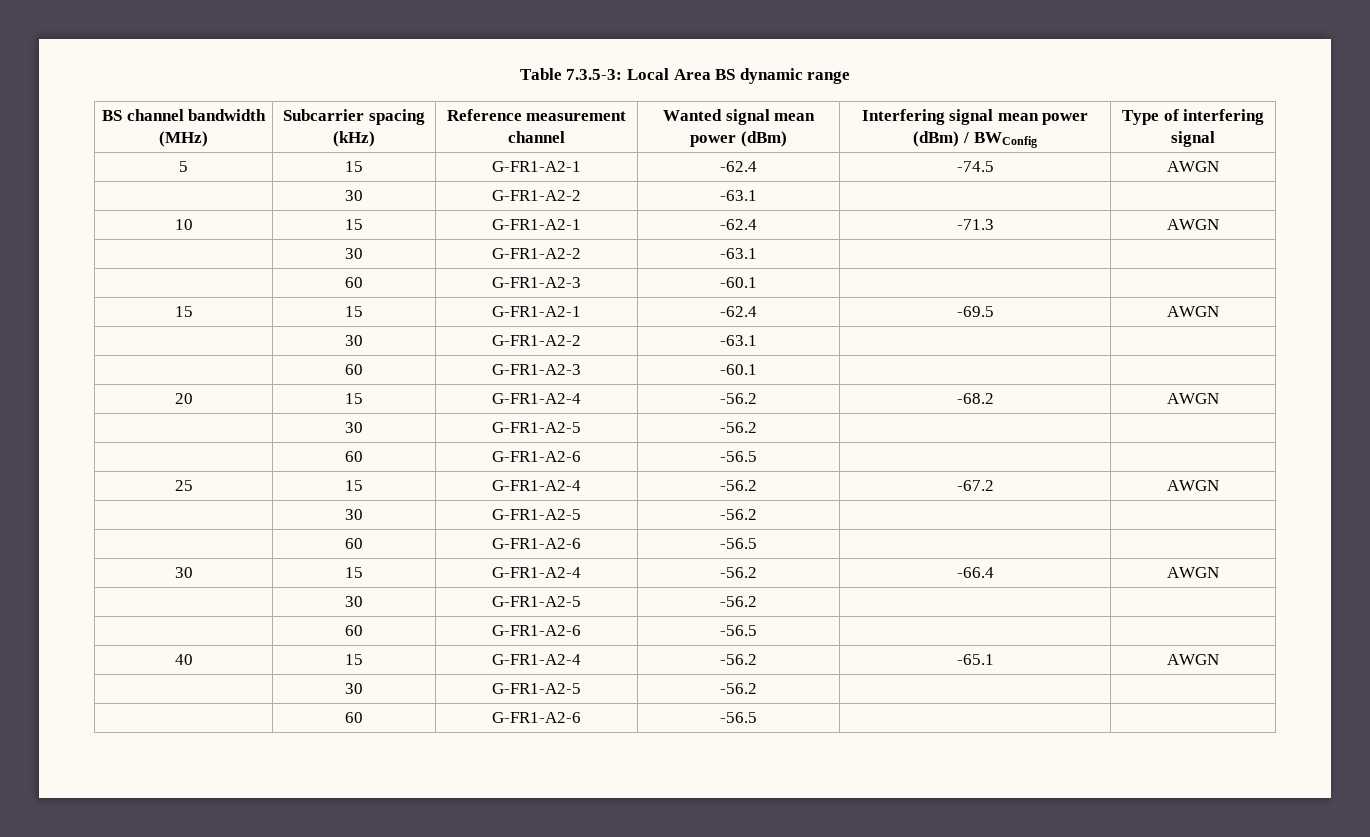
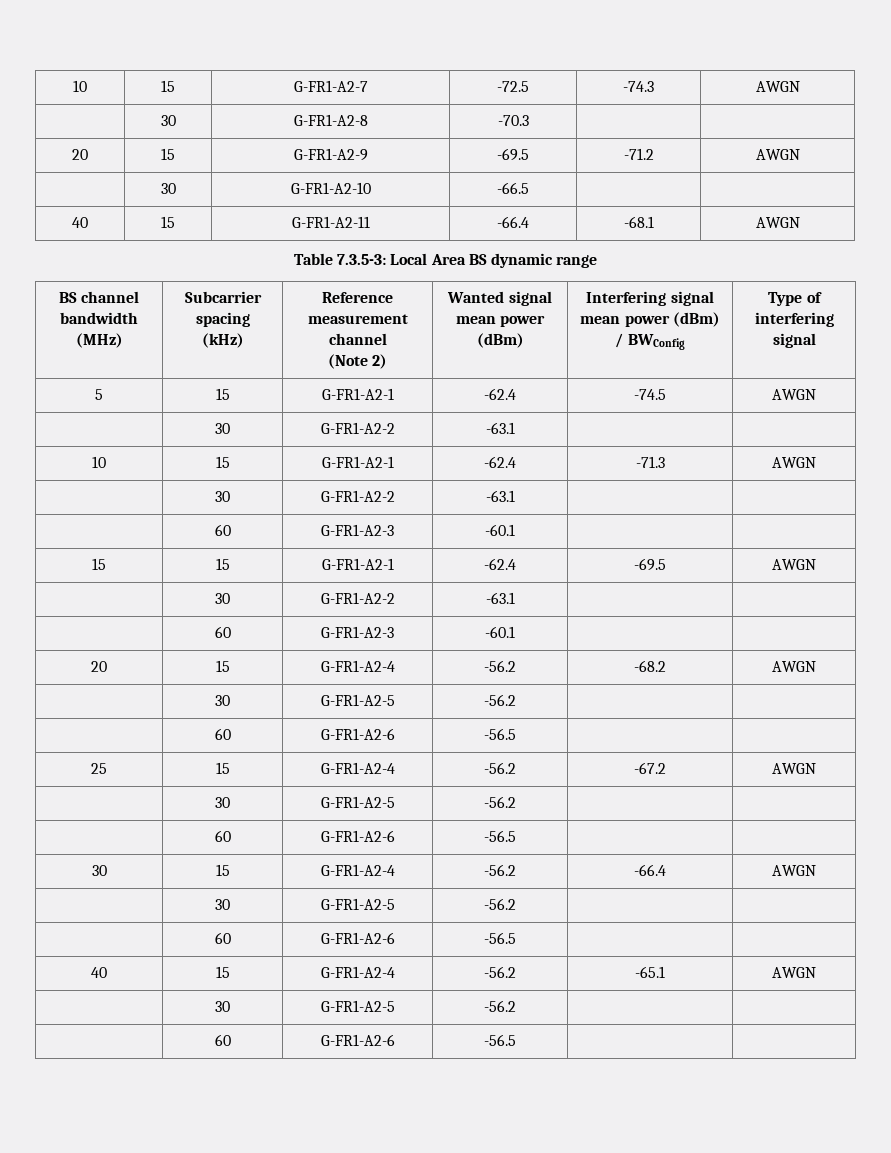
(519, 74) none -> [73,80,87,92] [161,80,175,92] [293,80,368,92] [497,81,529,92] [623,81,654,92] [755,81,800,92] [160,115,176,126] [293,114,368,126] [497,115,529,126] [72,149,88,160] [161,148,175,160] [293,148,368,161] [497,148,529,161] [623,148,654,160] [755,149,800,160] [160,183,176,194] [290,182,371,194] [497,182,529,194] [72,217,88,228] [161,216,175,228] [291,216,370,228] [497,216,529,228] [623,216,654,228] [755,217,800,228] 10 | 15 | G-FR1-A2-7 | -72.5 | -74.3 | AWGN // | 30 | G-FR1-A2-8 | -70.3 | | // 20 | 15 | G-FR1-A2-9 | -69.5 | -71.2 | AWGN // | 30 | G-FR1-A2-10 | -66.5 | | // 40 | 15 | G-FR1-A2-11 | -66.4 | -68.1 | AWGN //
(565, 137) none -> [327,354,388,369] // (Note 2)

